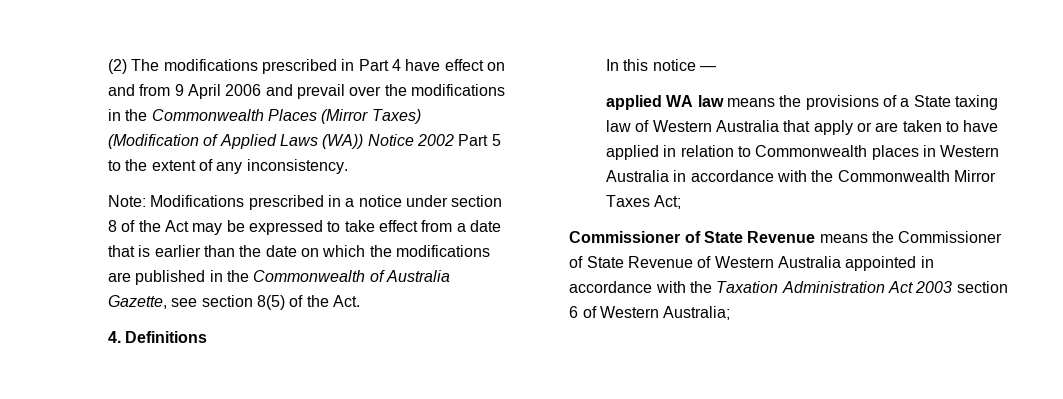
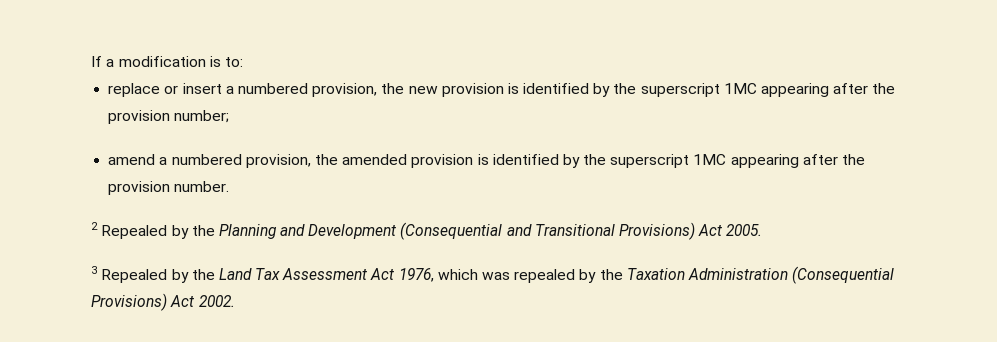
[108,59,505,74] [108,84,505,99] [108,109,421,124] [108,134,501,149] [108,159,348,174] [108,195,503,210] [108,220,501,235] [108,245,490,257] [108,270,450,285] [108,295,360,310] [108,331,208,343] [606,59,716,71] [606,95,998,110] [606,120,999,135] [606,145,1000,160] [606,170,996,182] [606,195,682,209] [569,231,1003,243] [569,256,934,271] [569,281,1008,293] [569,306,731,320] (2) The modifications prescribed in Part 4 have effect on and from 9 April 2006 and prevail over the modifications in the Commonwealth Places (Mirror Taxes) (Modification of Applied Laws (WA)) Notice 2002 Part 5 to the extent of any inconsistency. // Note: Modifications prescribed in a notice under section 8 of the Act may be expressed to take effect from a date that is earlier than the date on which the modifications are published in the Commonwealth of Australia Gazette, see section 8(5) of the Act. // 4. Definitions // In this notice — // applied WA law means the provisions of a State taxing law of Western Australia that apply or are taken to have applied in relation to Commonwealth places in Western Australia in accordance with the Commonwealth Mirror Taxes Act; // Commissioner of State Revenue means the Commissioner of State Revenue of Western Australia appointed in accordance with the Taxation Administration Act 2003 section 6 of Western Australia; -> [91,56,243,67] [108,83,896,97] [108,110,230,124] [108,154,866,168] [108,181,230,195] [91,222,763,240] [91,266,895,284] [91,293,235,311] If a modification is to: // replace or insert a numbered provision, the new provision is identified by the superscript 1MC appearing after the provision number; // amend a numbered provision, the amended provision is identified by the superscript 1MC appearing after the provision number. // 2 Repealed by the Planning and Development (Consequential and Transitional Provisions) Act 2005. // 3 Repealed by the Land Tax Assessment Act 1976, which was repealed by the Taxation Administration (Consequential Provisions) Act 2002.

